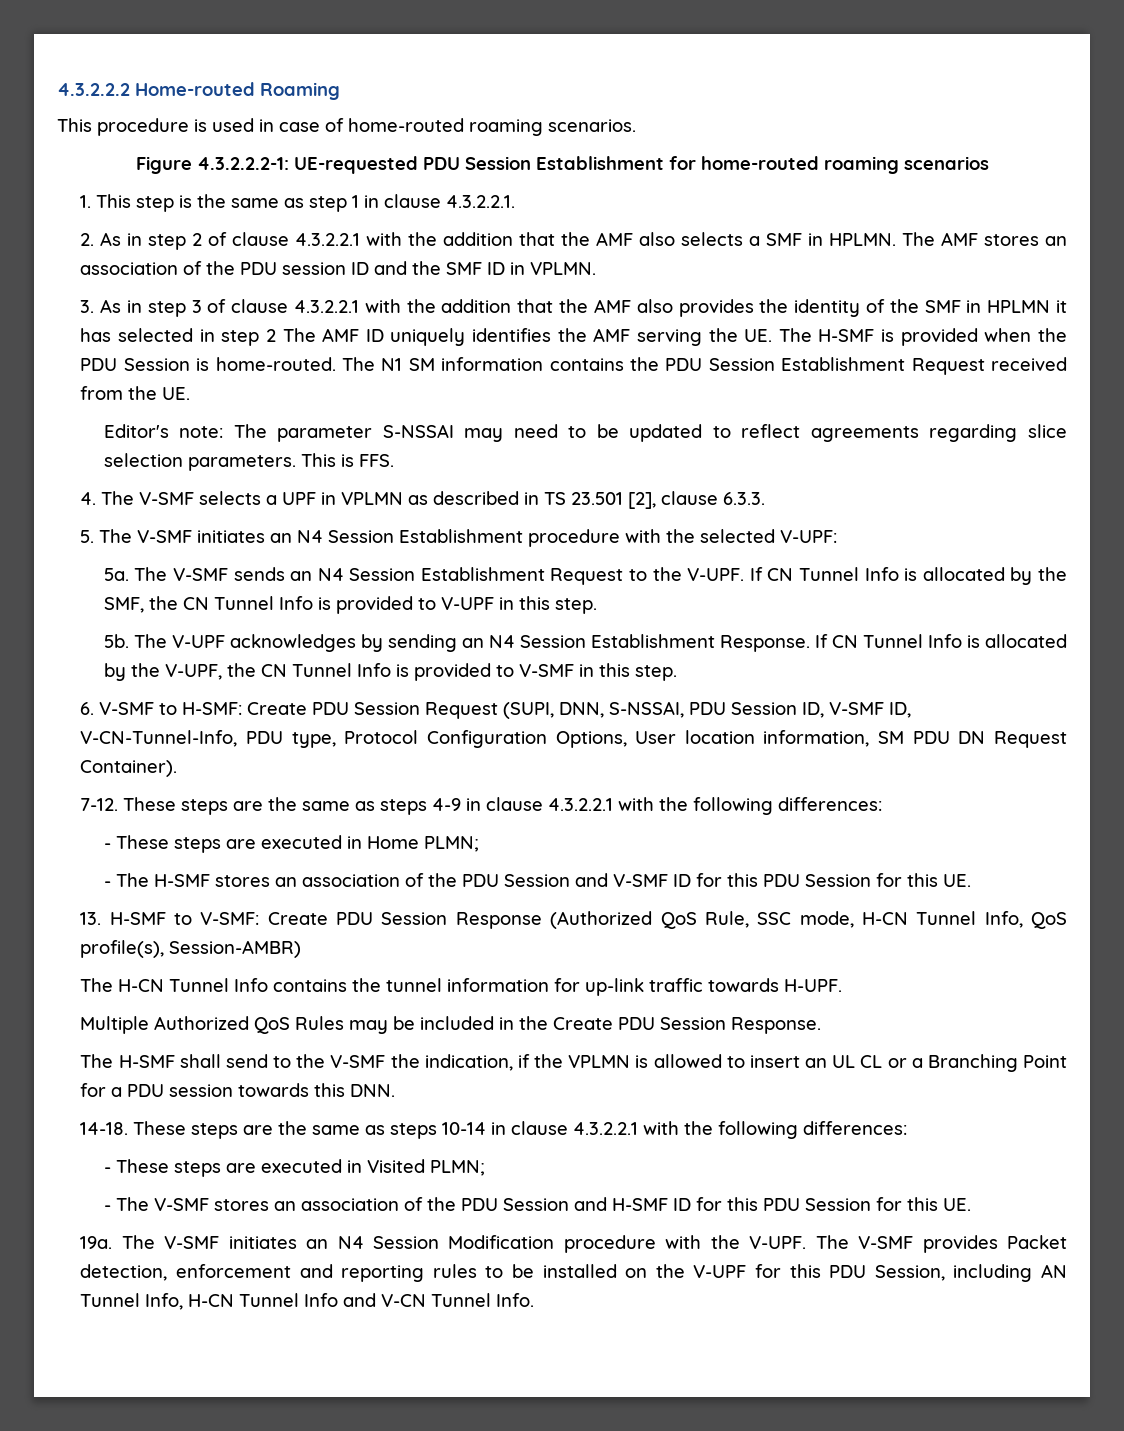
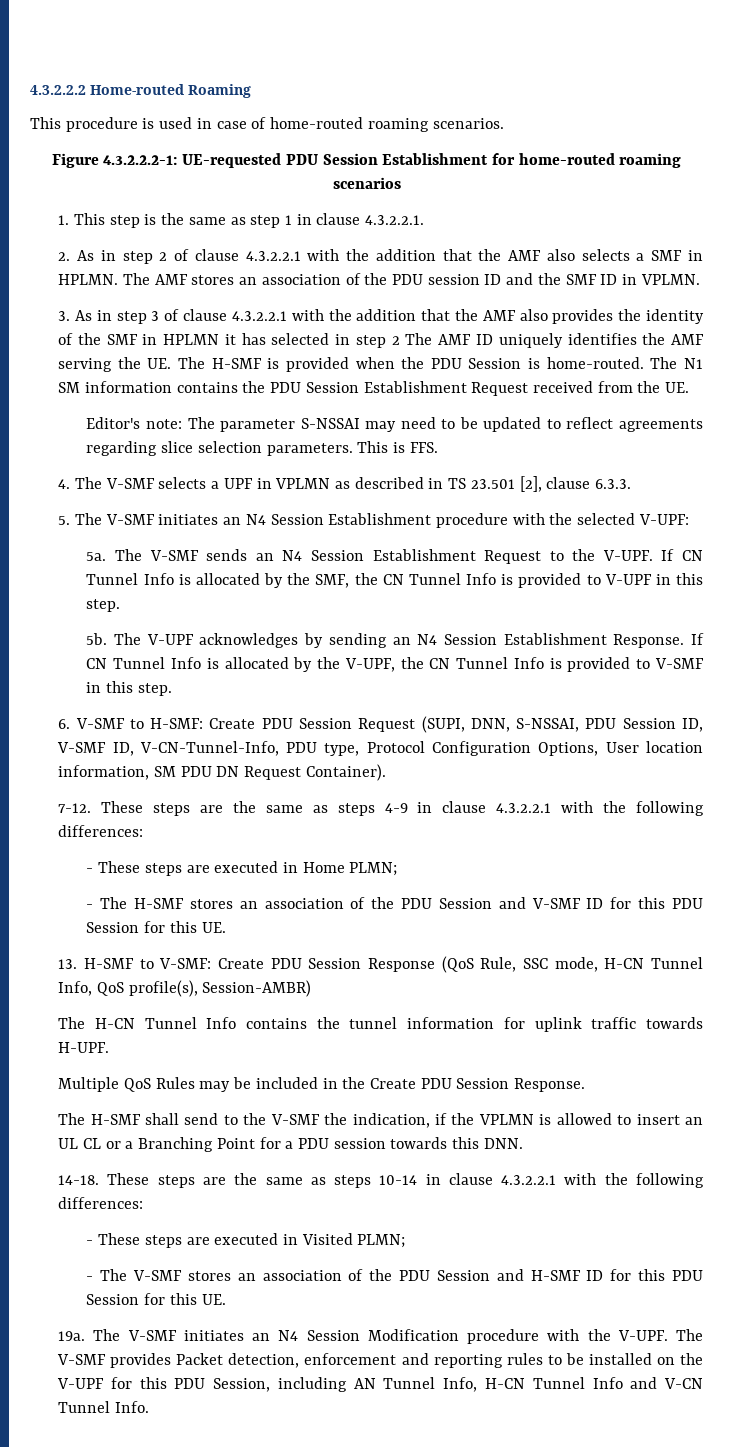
[550,911,697,929] (Authorized QoS -> [441,956,474,973] (QoS
[585,978,645,996] up-link -> [534,1017,582,1032] uplink
[154,1016,250,1030] Authorized -> (120, 1084) none

